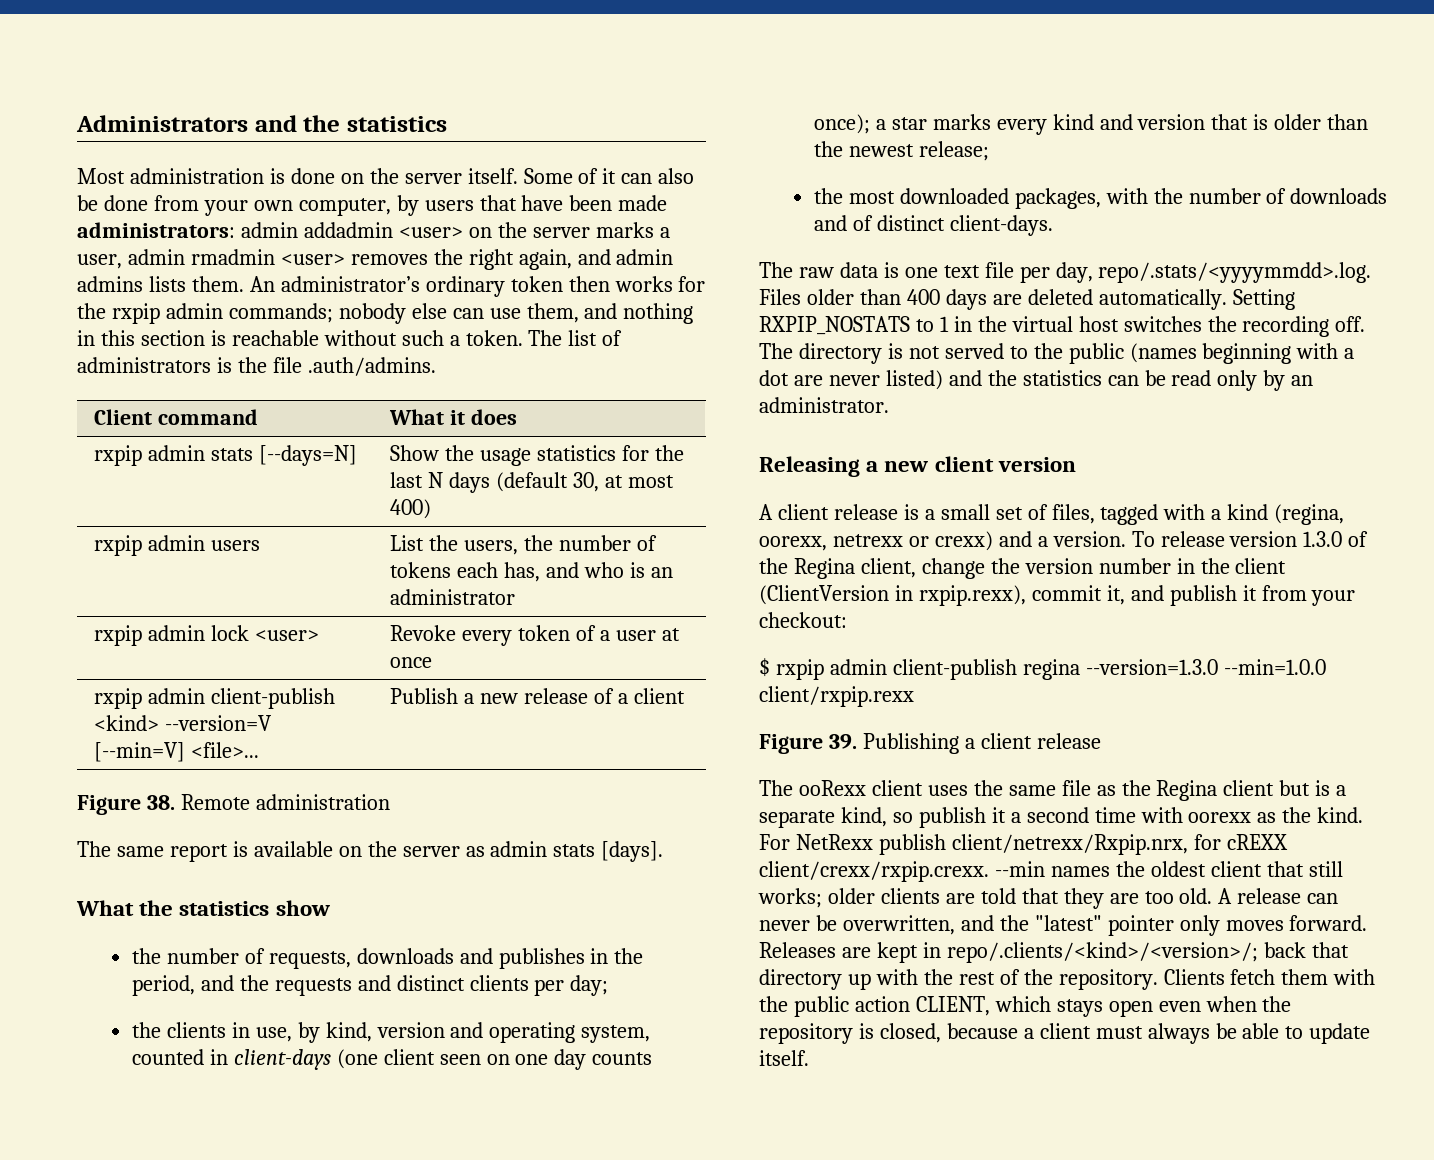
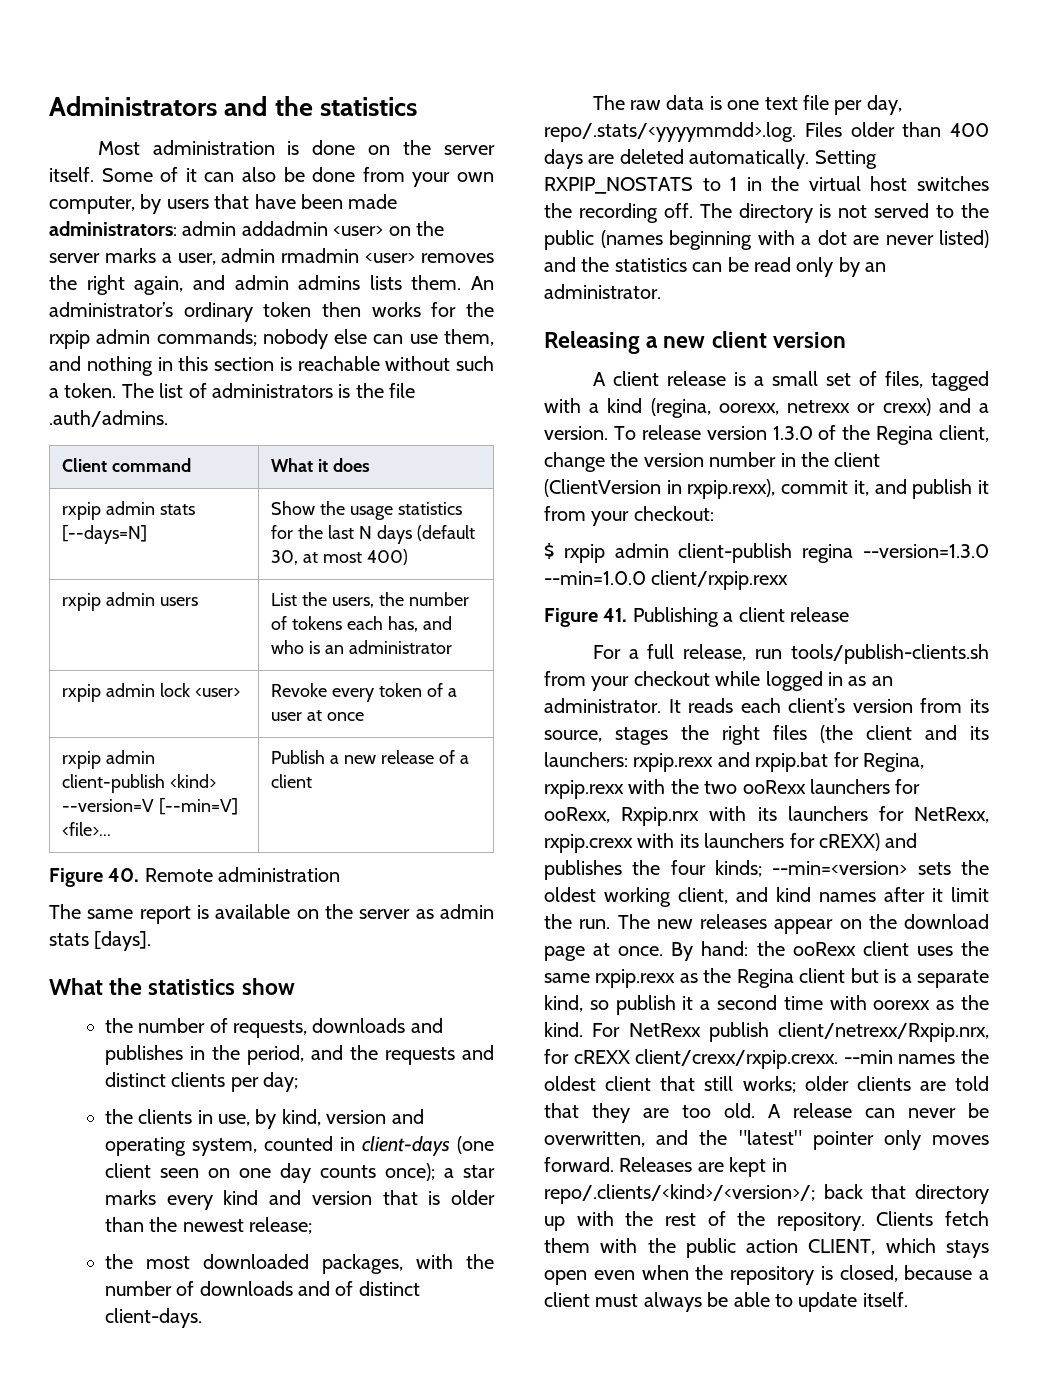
[146,795,175,810] 38. -> [108,868,140,882] 40.
[828,734,857,749] 39. -> [603,608,628,622] 41.
[759,780,793,796] The -> [592,644,989,664] [544,671,893,691] [544,698,989,713] [544,725,989,745] [544,752,924,772] [544,779,921,799] [544,806,989,826] [544,833,918,853] [544,860,989,880] [544,887,989,907] [544,914,989,934] [544,941,785,961] For a full release, run tools/publish-clients.sh from your checkout while logged in as an administrator. It reads each client’s version from its source, stages the right files (the client and its launchers: rxpip.rexx and rxpip.bat for Regina, rxpip.rexx with the two ooRexx launchers for ooRexx, Rxpip.nrx with its launchers for NetRexx, rxpip.crexx with its launchers for cREXX) and publishes the four kinds; --min=<version> sets the oldest working client, and kind names after it limit the run. The new releases appear on the download page at once. By hand: the
[1061,780,1091,796] file -> [595,969,676,988] rxpip.rexx

